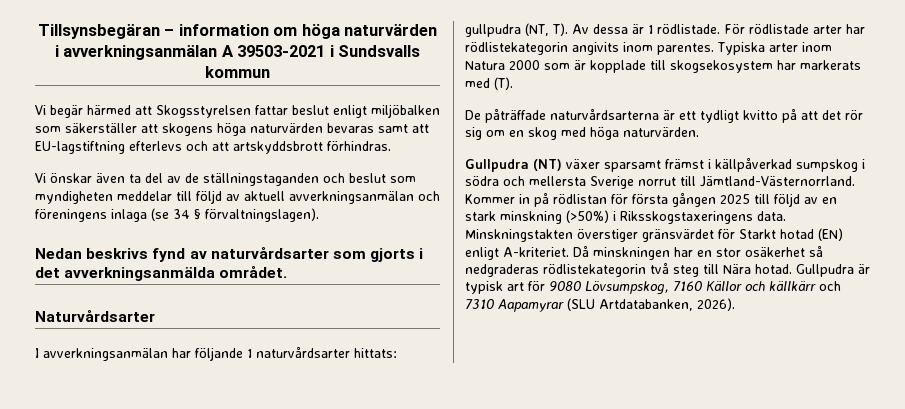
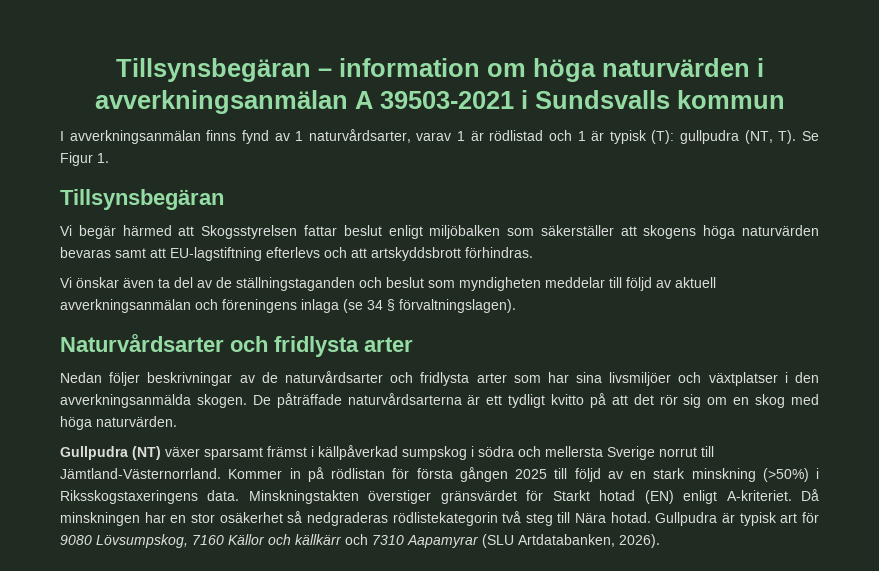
(270, 72) none -> [60,129,820,144] [60,152,109,166] [60,189,224,210] // I avverkningsanmälan finns fynd av 1 naturvårdsarter, varav 1 är rödlistad och 1 är typisk (T): gullpudra (NT, T). Se Figur 1. // Tillsynsbegäran
[35,247,424,262] [35,266,288,281] [35,310,155,322] [35,346,397,361] [465,23,865,37] [465,41,832,55] [465,60,861,73] [465,77,513,90] Nedan beskrivs fynd av naturvårdsarter som gjorts i det avverkningsanmälda området. // Naturvårdsarter // I avverkningsanmälan har följande 1 naturvårdsarter hittats: gullpudra (NT, T). Av dessa är 1 rödlistade. För rödlistade arter har rödlistekategorin angivits inom parentes. Typiska arter inom Natura 2000 som är kopplade till skogsekosystem har markerats med (T). // -> [60,334,413,357] [60,371,819,386] [60,394,247,408] Naturvårdsarter och fridlysta arter // Nedan följer beskrivningar av de naturvårdsarter och fridlysta arter som har sina livsmiljöer och växtplatser i den avverkningsanmälda skogen.

